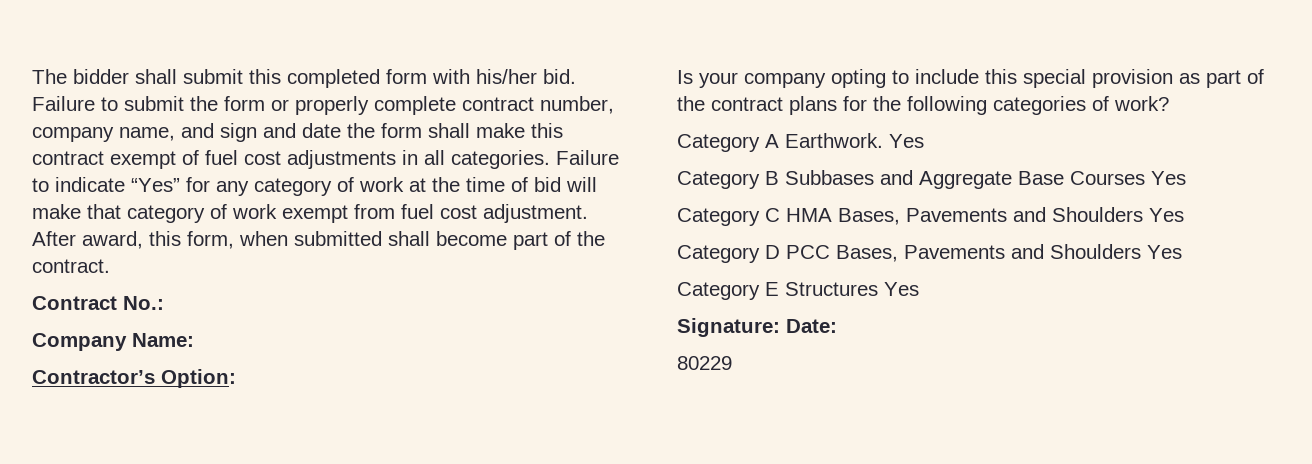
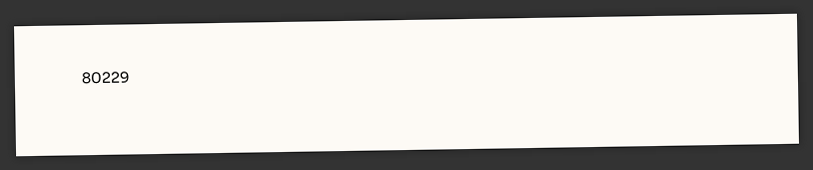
[32,69,576,88] [32,96,614,115] [32,123,563,142] [32,150,619,169] [32,177,597,196] [32,204,588,223] [32,231,605,250] [32,259,110,273] [32,296,164,310] [32,333,194,351] [32,369,236,388] [677,69,1264,88] [677,96,1169,115] [677,133,924,152] [677,170,1186,189] [677,207,1184,226] [677,244,1182,263] [677,282,919,300] [677,318,837,337] The bidder shall submit this completed form with his/her bid. Failure to submit the form or properly complete contract number, company name, and sign and date the form shall make this contract exempt of fuel cost adjustments in all categories. Failure to indicate “Yes” for any category of work at the time of bid will make that category of work exempt from fuel cost adjustment. After award, this form, when submitted shall become part of the contract. // Contract No.: // Company Name: // Contractor’s Option: // Is your company opting to include this special provision as part of the contract plans for the following categories of work? // Category A Earthwork. Yes // Category B Subbases and Aggregate Base Courses Yes // Category C HMA Bases, Pavements and Shoulders Yes // Category D PCC Bases, Pavements and Shoulders Yes // Category E Structures Yes // Signature: Date: // -> (81, 78) none

